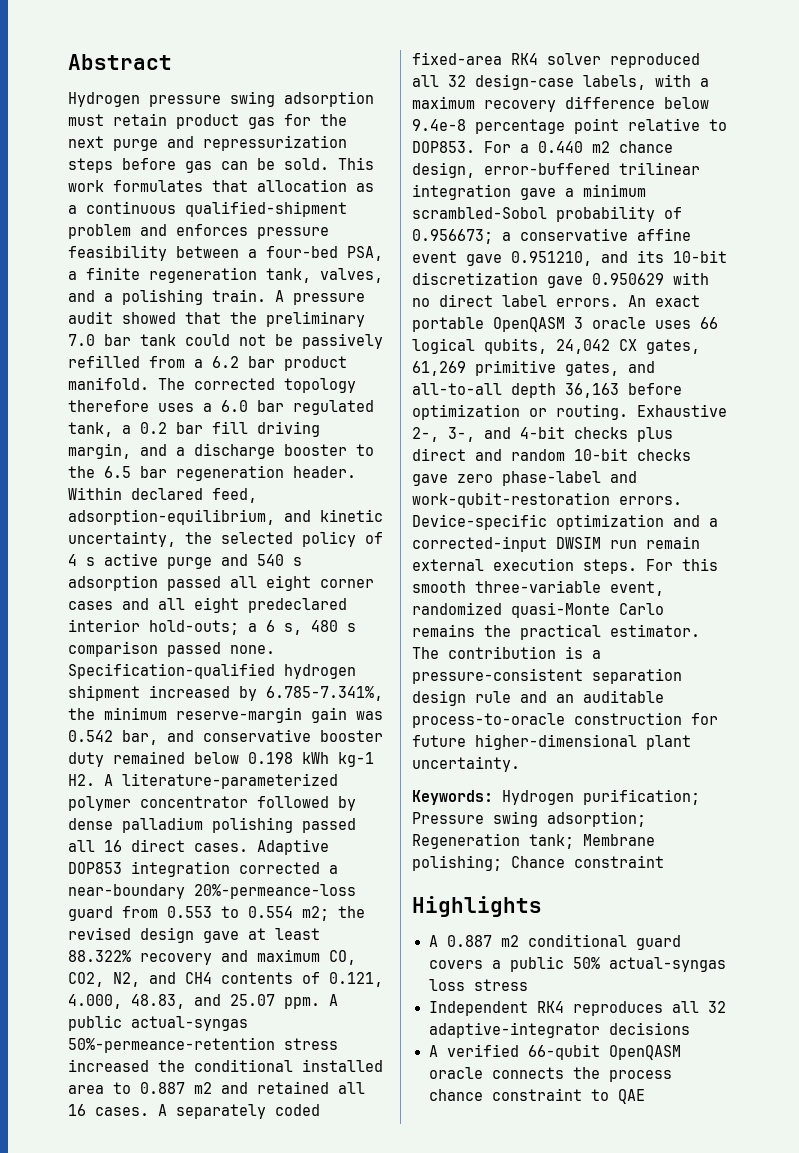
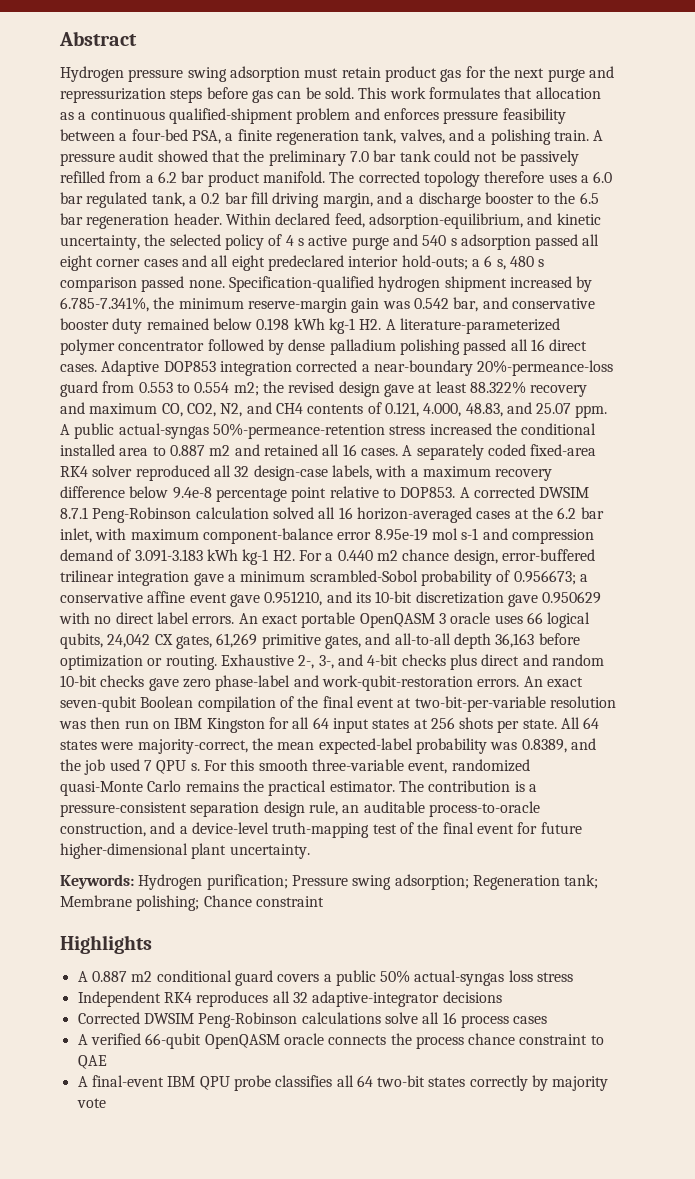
(475, 147) none -> [459,486,590,498] [60,507,604,523] [60,528,594,544] [60,549,295,565] A corrected DWSIM 8.7.1 Peng-Robinson calculation solved all 16 horizon-averaged cases at the 6.2 bar inlet, with maximum component-balance error 8.95e-19 mol s-1 and compression demand of 3.091-3.183 kWh kg-1 H2.
[412,514,718,530] [412,536,700,552] [412,558,637,574] Device-specific optimization and a corrected-input DWSIM run remain external execution steps. -> [523,676,583,687] [60,696,616,712] [59,717,600,733] [60,738,596,754] [60,759,200,775] An exact seven-qubit Boolean compilation of the final event at two-bit-per-variable resolution was then run on IBM Kingston for all 64 input states at 256 shots per state. All 64 states were majority-correct, the mean expected-label probability was 0.8389, and the job used 7 QPU s.
[475,691,547,703] rule and -> [308,801,338,816] rule,
[574,712,682,725] construction -> [60,822,514,838] construction, and a device-level truth-mapping test of the final event
(690, 1028) none -> [77,1012,548,1028] // Corrected DWSIM Peng-Robinson calculations solve all 16 process cases
(645, 1096) none -> [77,1075,609,1091] [76,1098,106,1108] // A final-event IBM QPU probe classifies all 64 two-bit states correctly by majority vote

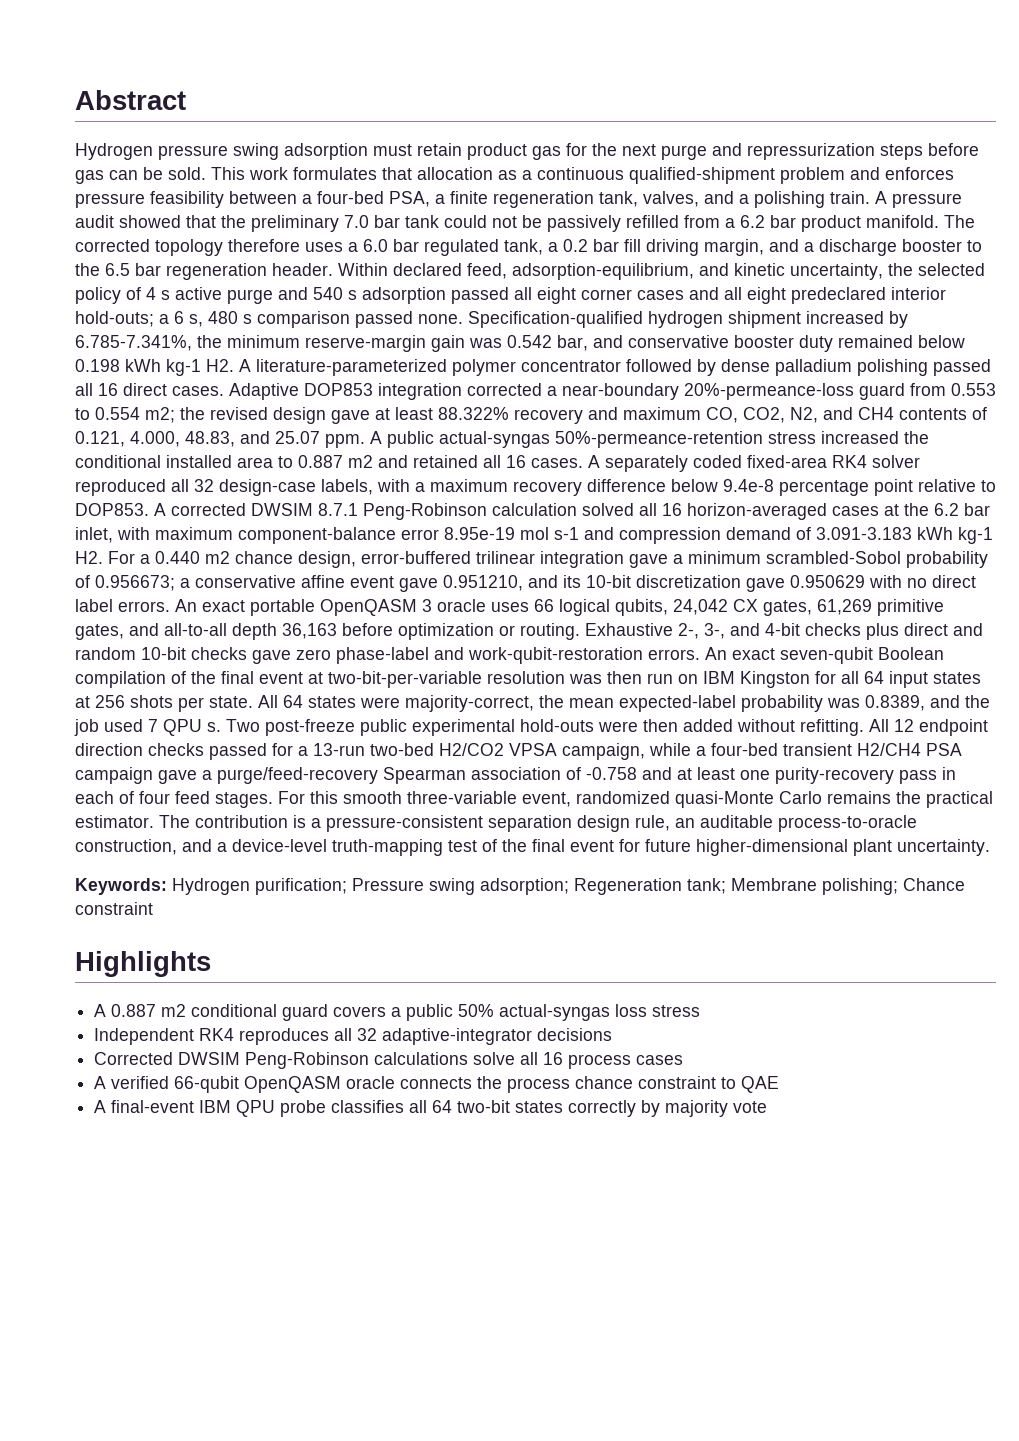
(200, 767) none -> [226,719,988,736] [75,743,962,760] [75,767,956,784] [75,791,273,808] Two post-freeze public experimental hold-outs were then added without refitting. All 12 endpoint direction checks passed for a 13-run two-bed H2/CO2 VPSA campaign, while a four-bed transient H2/CH4 PSA campaign gave a purge/feed-recovery Spearman association of -0.758 and at least one purity-recovery pass in each of four feed stages.

